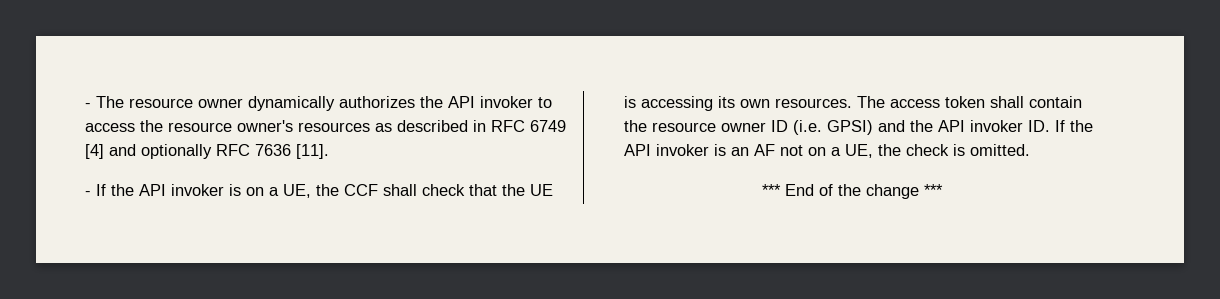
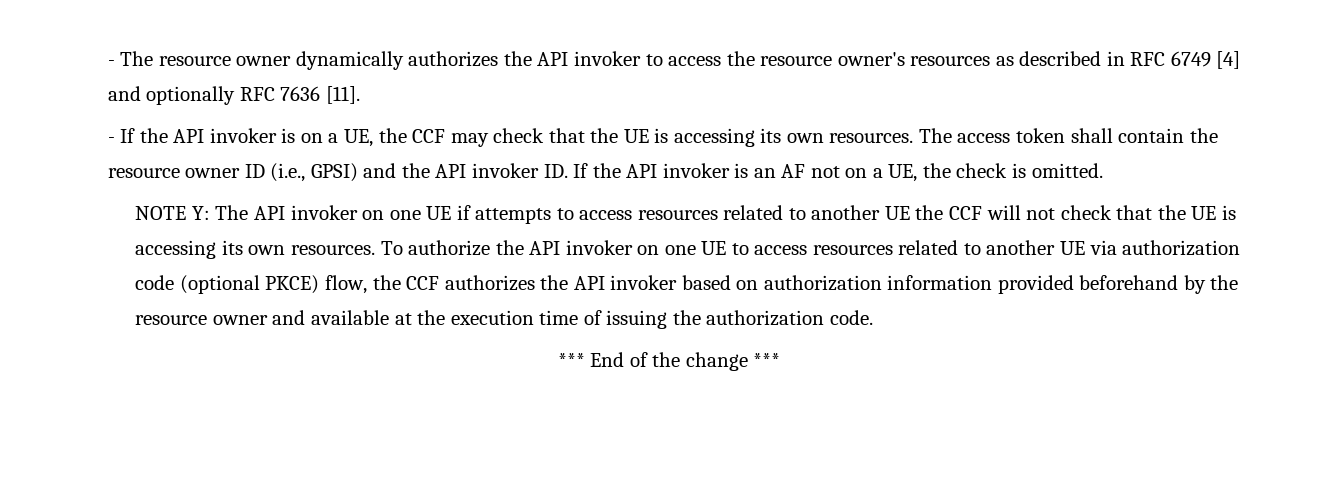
[383,184,418,196] shall -> [450,133,489,147] may
[793,120,823,135] (i.e. -> [270,163,306,182] (i.e.,
(1031, 150) none -> [135,205,1236,224] [135,240,1241,259] [135,275,1239,294] [135,310,873,329] // NOTE Y: The API invoker on one UE if attempts to access resources related to another UE the CCF will not check that the UE is accessing its own resources. To authorize the API invoker on one UE to access resources related to another UE via authorization code (optional PKCE) flow, the CCF authorizes the API invoker based on authorization information provided beforehand by the resource owner and available at the execution time of issuing the authorization code.

